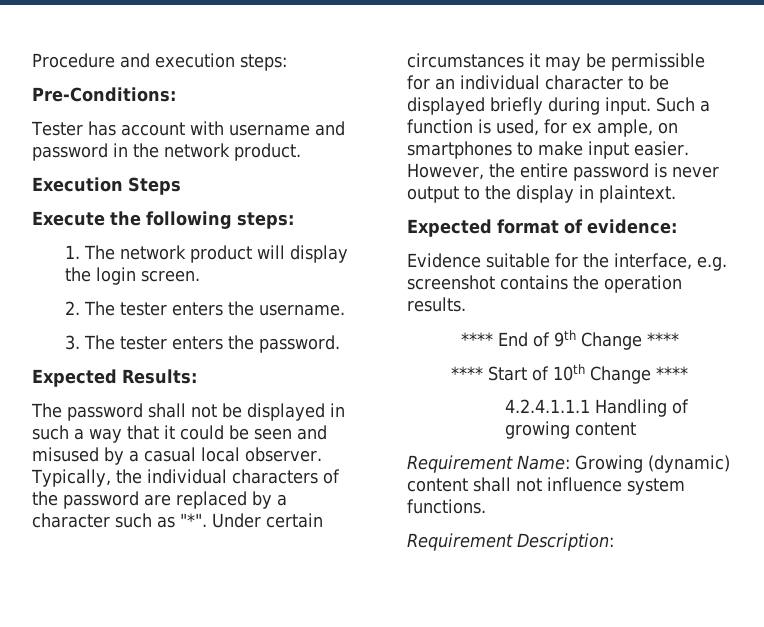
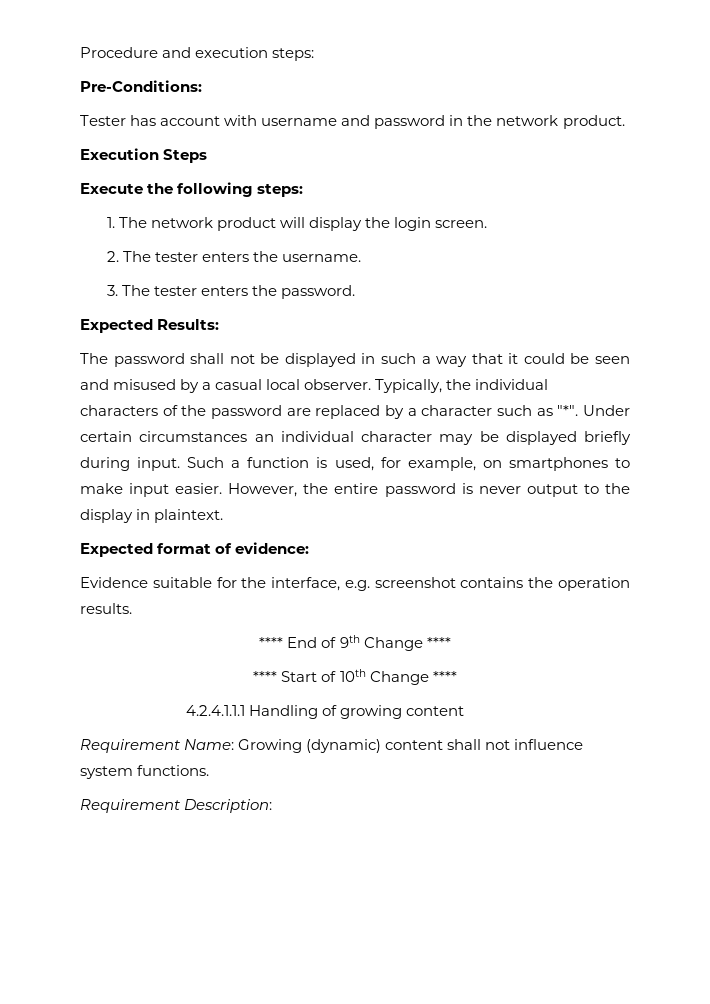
[529,53,705,71] [407,75,430,90] it may be permissible for -> (248, 436) none
[628,76,644,90] to -> [439,434,474,445] may
[572,119,653,137] ex ample, -> [407,457,476,471] example,

